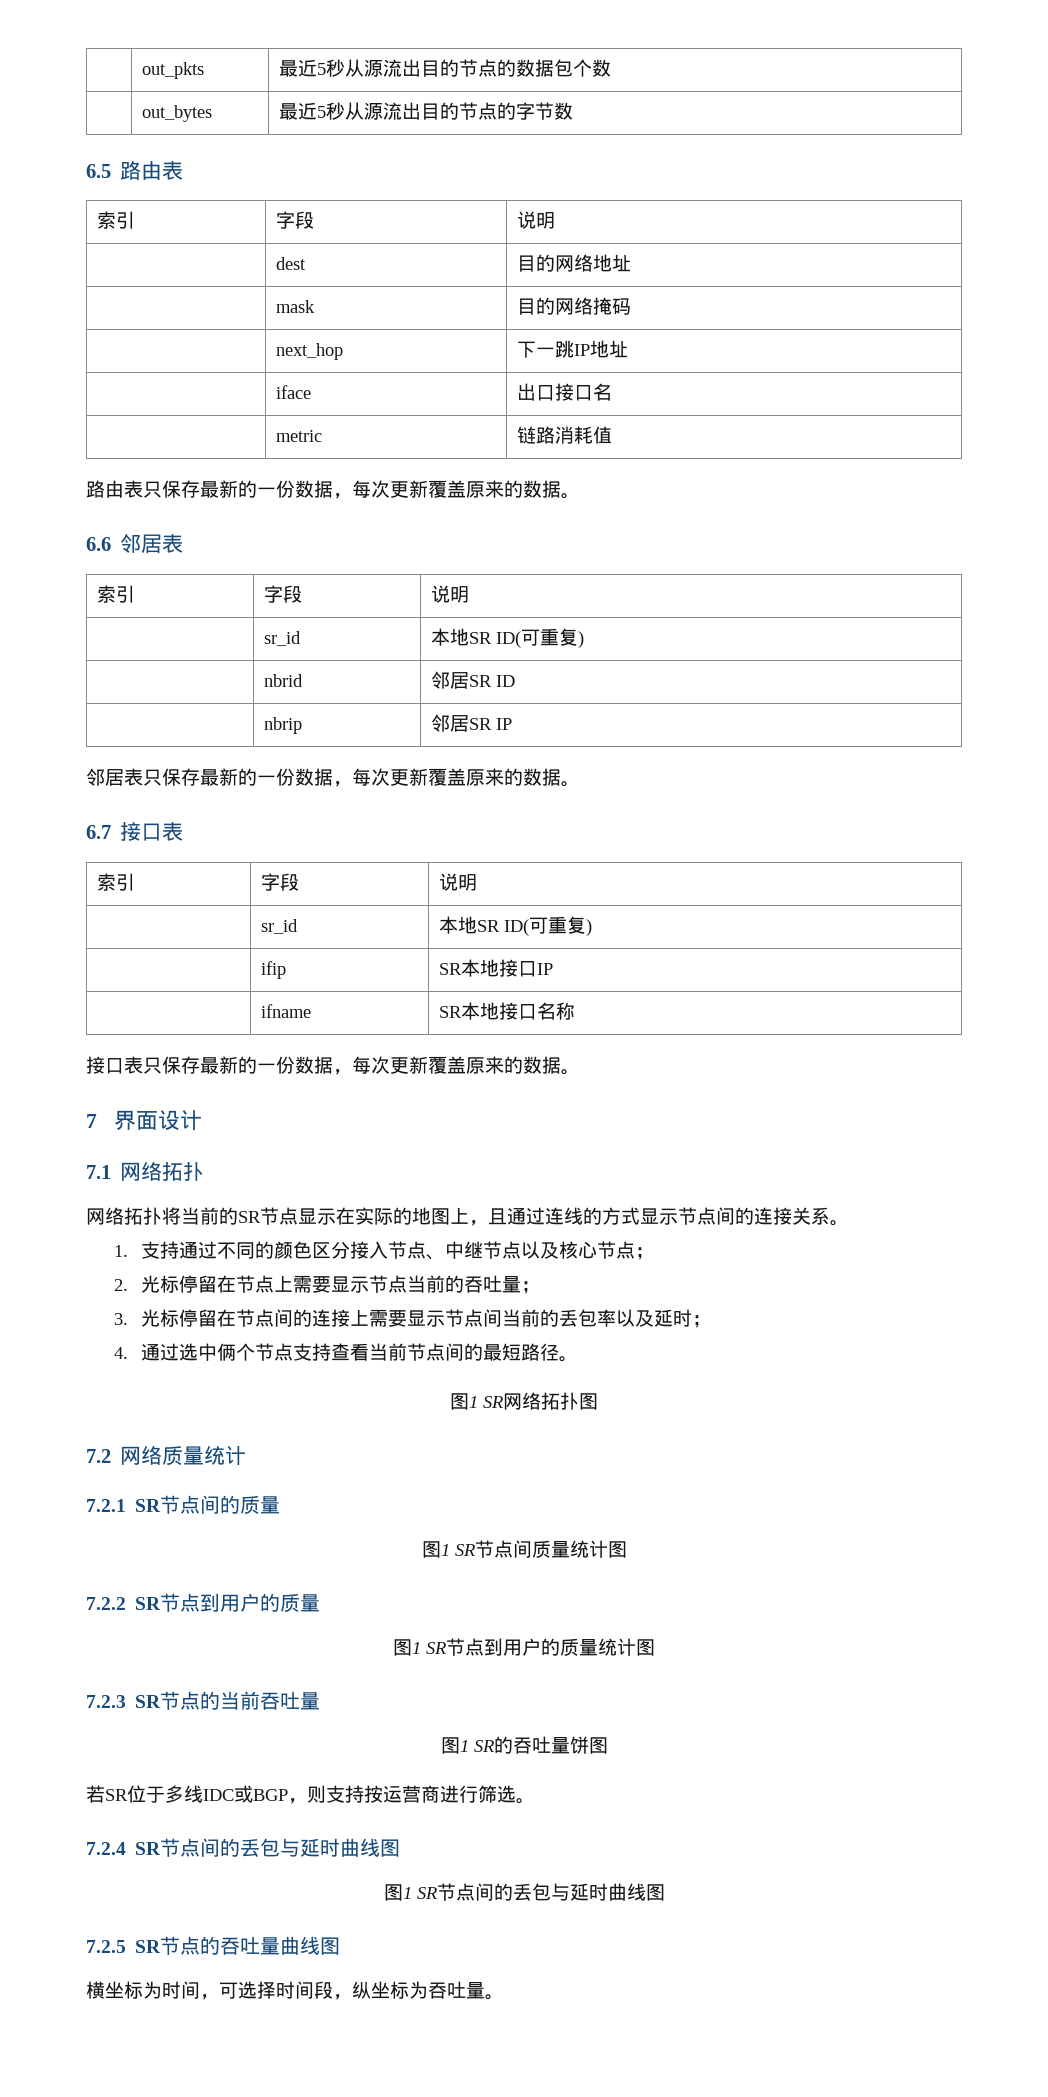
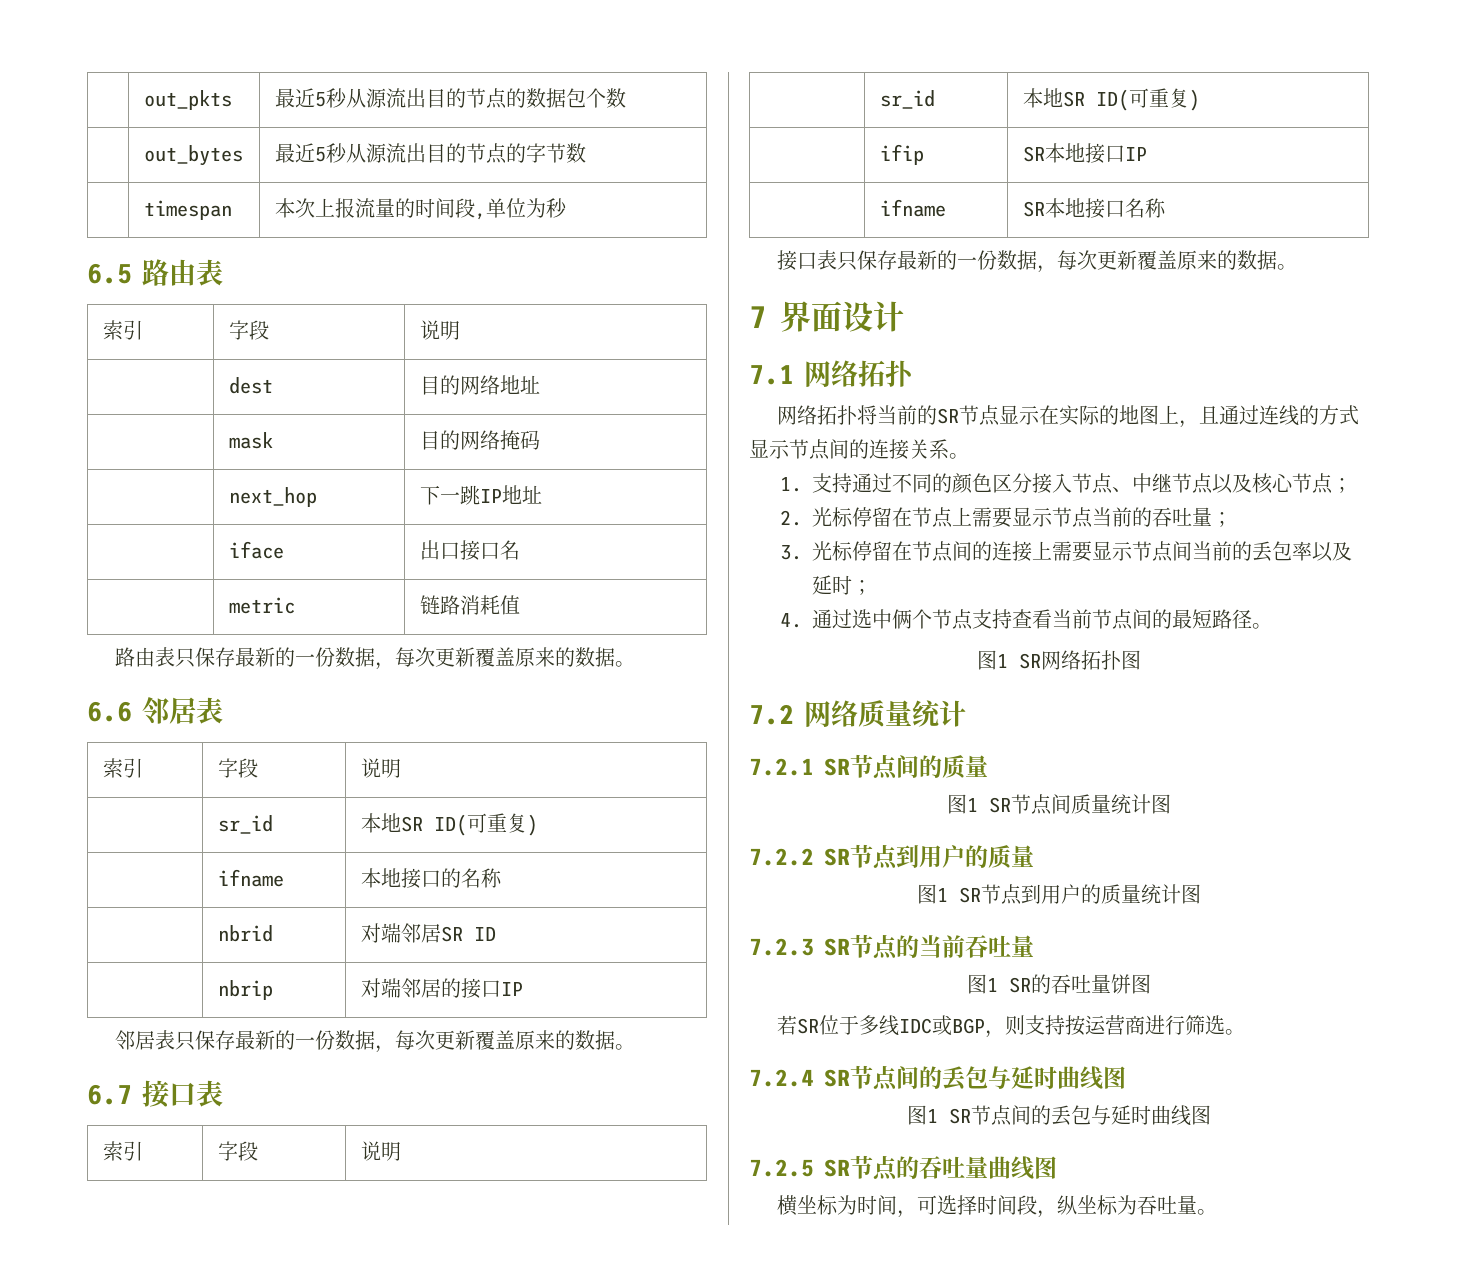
(573, 111) none -> [143,200,232,220] [274,198,567,220] // | timespan | 本次上报流量的时间段,单位为秒
(584, 639) none -> [217,869,284,887] [360,868,502,889] // | ifname | 本地接口的名称
(303, 680) none -> [360,923,401,943] 对端
[430,714,492,732] 邻居SR -> [360,978,501,999] 对端邻居的接口

